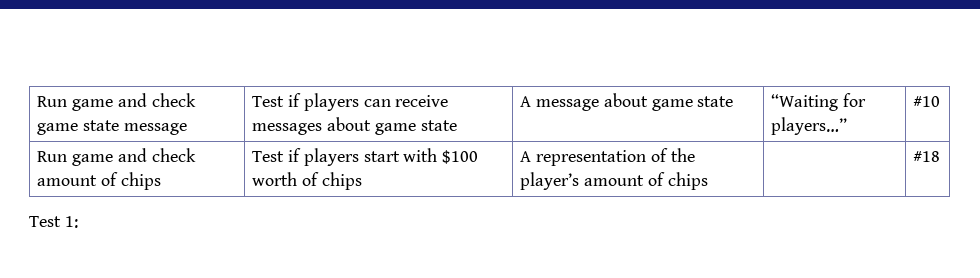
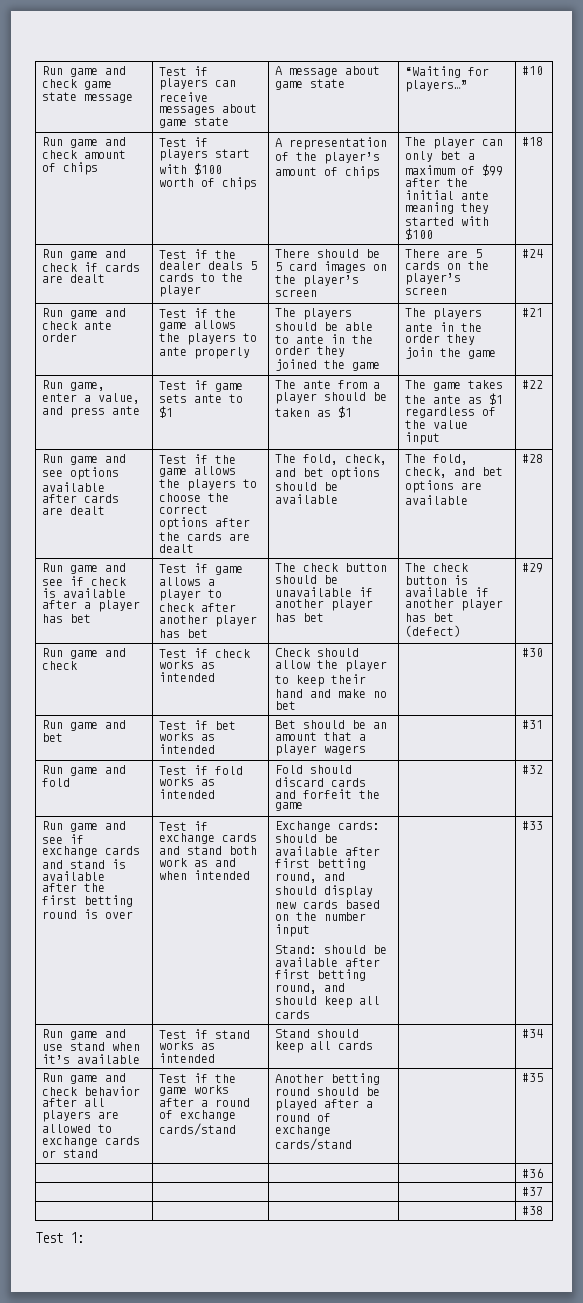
[913,151,941,162] | #18 -> [405,137,504,149] [405,151,476,162] [405,164,504,176] [405,178,469,187] [405,190,490,200] [405,202,490,214] [405,216,490,226] [405,228,434,240] [522,137,544,146] [42,249,127,260] [42,262,141,272] [42,274,106,283] [159,249,237,259] [159,261,258,270] [159,273,244,282] [159,285,202,297] [275,249,381,258] [275,261,388,273] [275,275,360,287] [275,289,318,297] [405,249,483,258] [405,261,490,270] [405,273,462,285] [405,287,448,295] [522,249,544,258] [42,308,127,319] [42,321,113,330] [42,333,78,342] [159,308,237,318] [159,320,237,331] [159,333,258,345] [159,347,251,359] [275,308,353,320] [275,322,374,331] [275,334,374,344] [275,346,346,357] [275,359,381,371] [405,308,483,320] [405,322,483,332] [405,334,476,345] [405,347,497,359] [522,308,544,317] [42,380,106,391] [42,393,141,404] [42,406,141,418] [159,380,244,392] [159,394,244,403] [159,406,174,418] [275,380,381,389] [275,392,388,404] [275,406,353,418] [405,380,504,391] [405,393,504,405] [405,407,497,418] [405,420,469,429] [405,432,441,445] [522,380,544,389] [42,454,127,465] [42,467,120,480] [42,482,106,492] [42,494,120,503] [42,506,106,515] [159,454,237,464] [159,466,237,477] [159,479,258,491] [159,493,230,502] [159,505,209,514] [159,517,251,530] [159,532,251,541] [159,544,195,553] [275,454,388,465] [275,467,381,480] [275,482,339,491] [275,494,339,504] [405,454,469,465] [405,467,504,478] [405,480,483,493] [405,495,469,505] [522,454,544,463] [42,563,127,574] [42,576,127,586] [42,588,127,598] [42,600,141,612] [42,614,92,623] [159,563,244,575] [159,577,216,586] [159,589,223,601] [159,603,237,612] [159,615,258,627] [159,629,209,638] [275,563,388,572] [275,575,339,584] [275,587,374,597] [275,599,374,611] [275,613,325,622] [405,563,469,572] [405,575,469,585] [405,587,490,597] [405,599,504,611] [405,613,455,622] [405,625,462,637] [522,563,544,573] [42,648,127,659] [42,661,78,670] [159,648,251,658] [159,660,216,669] [159,672,216,682] [275,648,360,657] [275,660,388,672] [275,674,367,687] [275,689,388,698] [275,701,297,710] [522,648,544,657] [42,720,127,731] [42,733,64,742] [159,720,237,730] [159,732,216,741] [159,744,216,754] [275,720,388,729] [275,732,367,741] [275,744,367,756] [522,720,544,729] [42,765,127,776] [42,778,71,787] [159,765,244,775] [159,777,216,786] [159,789,216,799] [275,765,353,774] [275,777,367,787] [275,789,381,799] [275,802,304,811] [522,765,544,774] [42,821,127,832] [42,834,85,844] [42,846,141,857] [42,859,127,869] [42,871,106,881] [42,883,106,892] [42,895,134,907] [42,909,134,919] [159,821,209,831] [159,833,258,844] [159,846,258,855] [159,858,237,867] [159,870,251,880] [275,821,381,832] [275,834,339,843] [275,846,381,856] [275,858,367,870] [275,872,346,883] [275,885,374,898] [275,900,381,909] [275,912,367,921] [275,924,311,937] [275,945,388,954] [275,957,381,967] [275,969,367,981] [275,983,346,994] [275,996,381,1008] [275,1010,311,1019] [522,821,544,830] [42,1029,127,1040] [42,1042,141,1051] [42,1054,141,1064] [159,1029,251,1039] [159,1041,216,1050] [159,1053,216,1063] [275,1029,360,1038] [275,1041,374,1053] [522,1029,544,1038] [42,1073,127,1084] [42,1086,141,1096] [42,1098,106,1107] [42,1110,120,1122] [42,1124,113,1133] [42,1136,141,1147] [42,1149,99,1158] [159,1073,237,1083] [159,1085,230,1096] [159,1098,251,1107] [159,1110,237,1121] [159,1123,237,1136] [275,1073,381,1085] [275,1087,381,1096] [275,1099,374,1111] [275,1113,332,1122] [275,1125,332,1136] [275,1138,353,1151] [522,1073,544,1082] [522,1168,544,1178] [522,1187,544,1196] [522,1206,544,1215] The player can only bet a maximum of $99 after the initial ante meaning they started with $100 | #18 // Run game and check if cards are dealt | Test if the dealer deals 5 cards to the player | There should be 5 card images on the player’s screen | There are 5 cards on the player’s screen | #24 // Run game and check ante order | Test if the game allows the players to ante properly | The players should be able to ante in the order they joined the game | The players ante in the order they join the game | #21 // Run game, enter a value, and press ante | Test if game sets ante to $1 | The ante from a player should be taken as $1 | The game takes the ante as $1 regardless of the value input | #22 // Run game and see options available after cards are dealt | Test if the game allows the players to choose the correct options after the cards are dealt | The fold, check, and bet options should be available | The fold, check, and bet options are available | #28 // Run game and see if check is available after a player has bet | Test if game allows a player to check after another player has bet | The check button should be unavailable if another player has bet | The check button is available if another player has bet (defect) | #29 // Run game and check | Test if check works as intended | Check should allow the player to keep their hand and make no bet | | #30 // Run game and bet | Test if bet works as intended | Bet should be an amount that a player wagers | | #31 // Run game and fold | Test if fold works as intended | Fold should discard cards and forfeit the game | | #32 // Run game and see if exchange cards and stand is available after the first betting round is over | Test if exchange cards and stand both work as and when intended | Exchange cards: should be available after first betting round, and should display new cards based on the number input // Stand: should be available after first betting round, and should keep all cards | | #33 // Run game and use stand when it’s available | Test if stand works as intended | Stand should keep all cards | | #34 // Run game and check behavior after all players are allowed to exchange cards or stand | Test if the game works after a round of exchange cards/stand | Another betting round should be played after a round of exchange cards/stand | | #35 // | | | | #36 // | | | | #37 // | | | | #38

